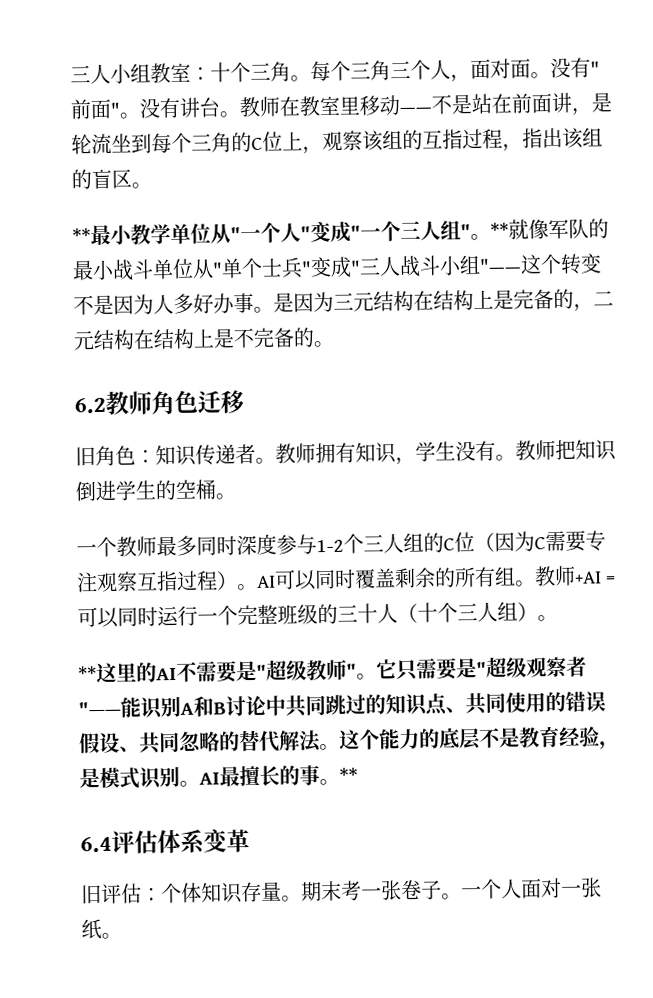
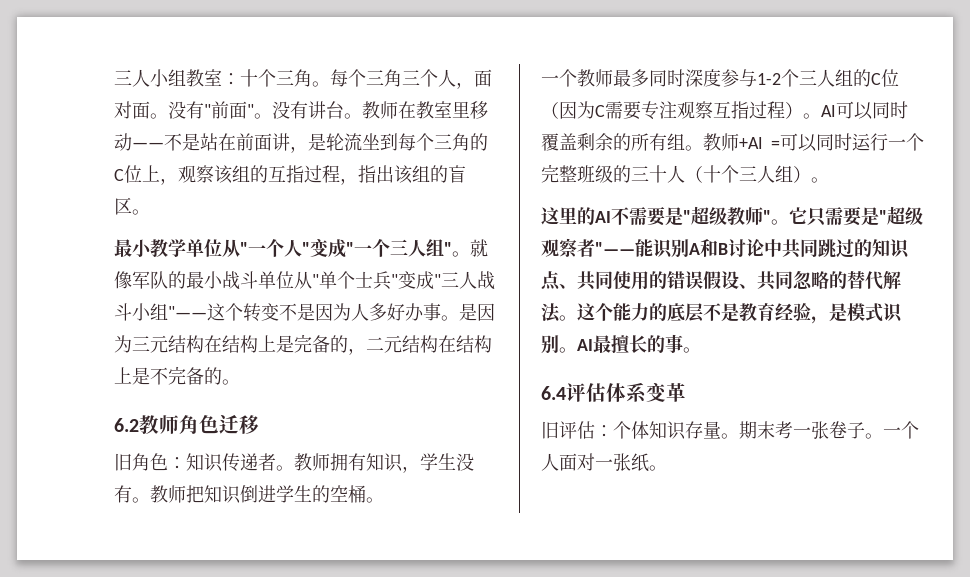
[72,228,91,244] ** -> (150, 212) none
[490,222,509,238] ** -> (470, 254) none
[78,666,97,682] ** -> (829, 180) none
[339,767,358,783] ** -> (701, 350) none

